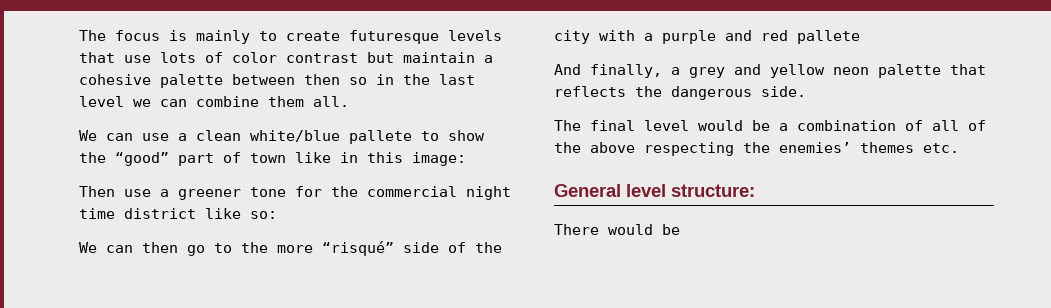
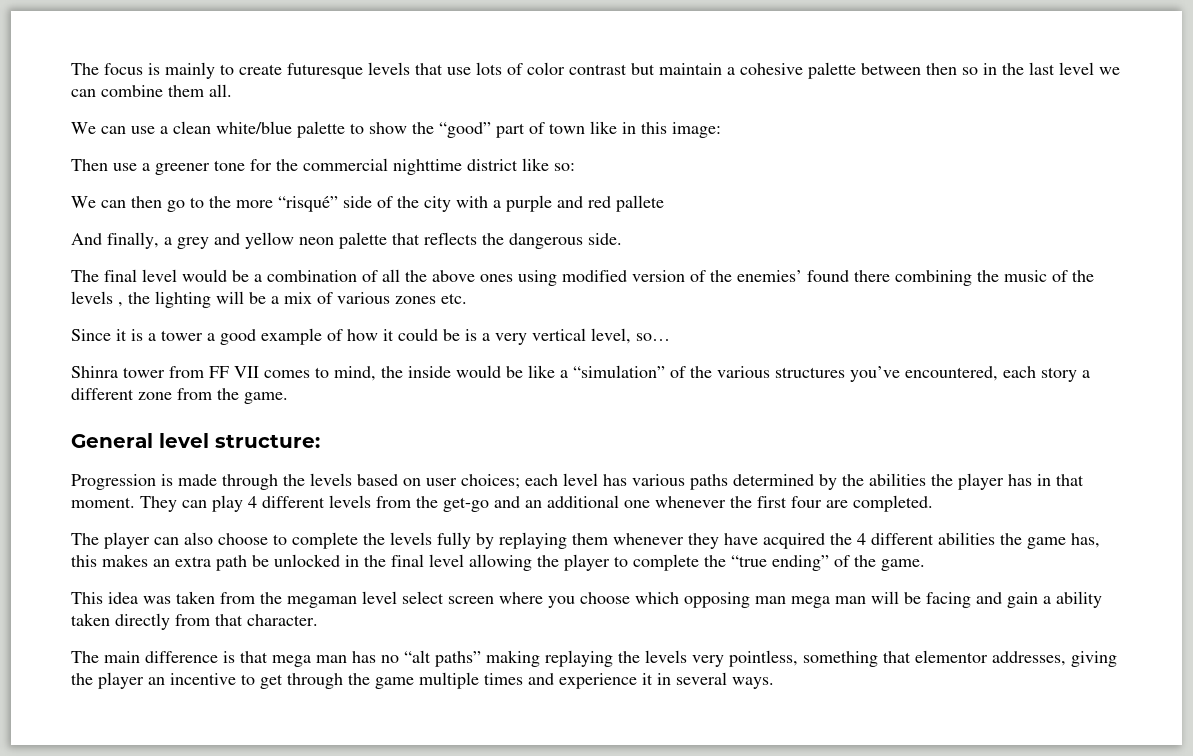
[349,130,412,144] pallete -> [297,121,345,138] palette
[466,186,511,200] [79,208,115,219] night time -> [393,159,462,175] nighttime
[968,120,986,131] [554,142,959,156] [554,184,755,197] [554,224,680,235] of the above respecting the enemies’ themes etc. // General level structure: // There would be -> [405,270,1094,286] [71,291,467,308] [71,328,670,345] [71,365,1090,382] [71,388,288,404] [71,433,320,448] [71,473,1084,490] [71,495,933,512] [71,532,1100,549] [71,554,925,571] [71,591,1102,608] [71,613,318,630] [71,650,1117,667] [71,672,774,689] the above ones using modified version of the enemies’ found there combining the music of the levels , the lighting will be a mix of various zones etc. // Since it is a tower a good example of how it could be is a very vertical level, so… // Shinra tower from FF VII comes to mind, the inside would be like a “simulation” of the various structures you’ve encountered, each story a different zone from the game. // General level structure: // Progression is made through the levels based on user choices; each level has various paths determined by the abilities the player has in that moment. They can play 4 different levels from the get-go and an additional one whenever the first four are completed. // The player can also choose to complete the levels fully by replaying them whenever they have acquired the 4 different abilities the game has, this makes an extra path be unlocked in the final level allowing the player to complete the “true ending” of the game. // This idea was taken from the megaman level select screen where you choose which opposing man mega man will be facing and gain a ability taken directly from that character. // The main difference is that mega man has no “alt paths” making replaying the levels very pointless, something that elementor addresses, giving the player an incentive to get through the game multiple times and experience it in several ways.

